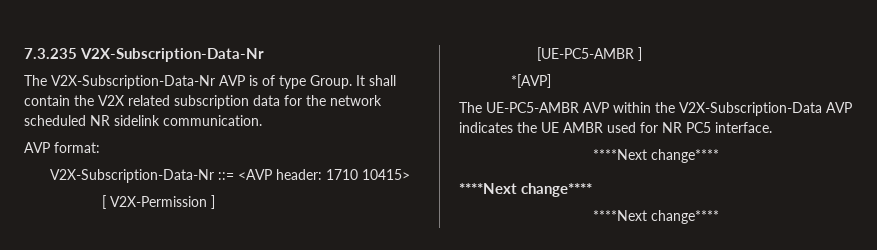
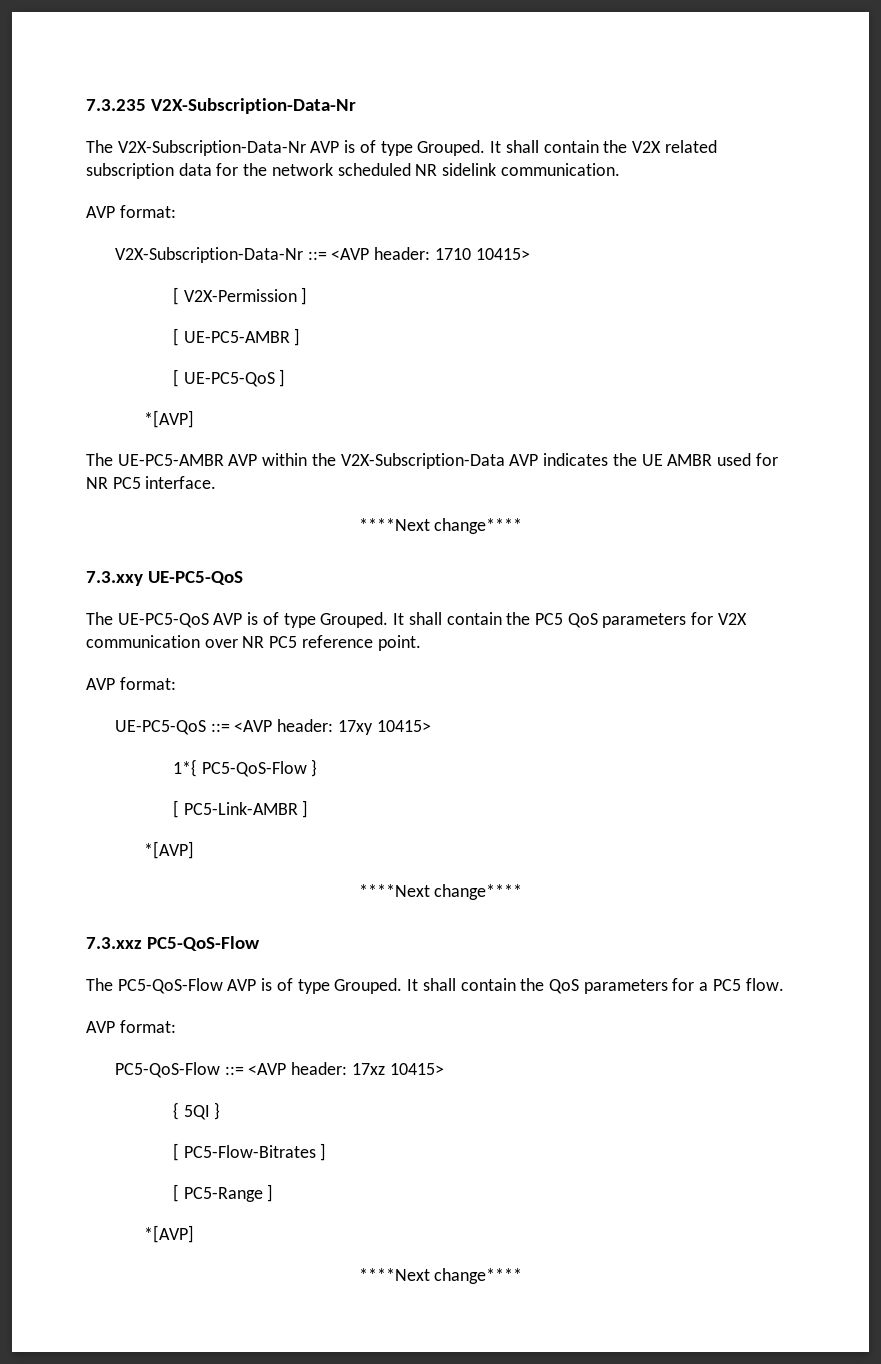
[310,75,352,89] Group. -> [417,140,486,156] Grouped.
[536,47,634,61] [UE-PC5-AMBR -> [172,328,301,346] [172,369,275,387] [ UE-PC5-AMBR ] // [ UE-PC5-QoS
[459,183,593,197] ****Next change**** -> [86,571,243,586] [86,612,747,628] [86,635,421,651] [86,677,176,690] [114,719,431,735] [172,759,318,777] [172,800,309,818] [143,841,194,859] [358,884,523,900] [86,936,260,951] [86,978,784,994] [86,1020,176,1033] [114,1062,444,1078] [172,1102,221,1120] [172,1143,327,1161] [172,1184,274,1202] [143,1225,194,1243] 7.3.xxy UE-PC5-QoS // The UE-PC5-QoS AVP is of type Grouped. It shall contain the PC5 QoS parameters for V2X communication over NR PC5 reference point. // AVP format: // UE-PC5-QoS ::= <AVP header: 17xy 10415> // 1*{ PC5-QoS-Flow } // [ PC5-Link-AMBR ] // *[AVP] // ****Next change**** // 7.3.xxz PC5-QoS-Flow // The PC5-QoS-Flow AVP is of type Grouped. It shall contain the QoS parameters for a PC5 flow. // AVP format: // PC5-QoS-Flow ::= <AVP header: 17xz 10415> // { 5QI } // [ PC5-Flow-Bitrates ] // [ PC5-Range ] // *[AVP]

